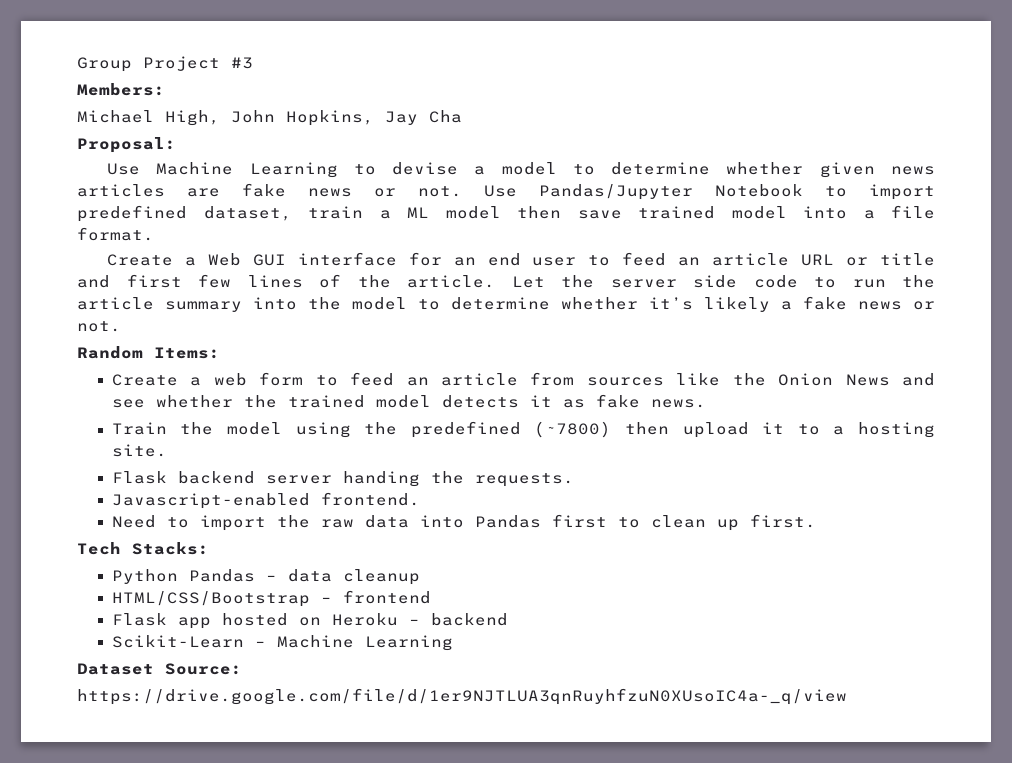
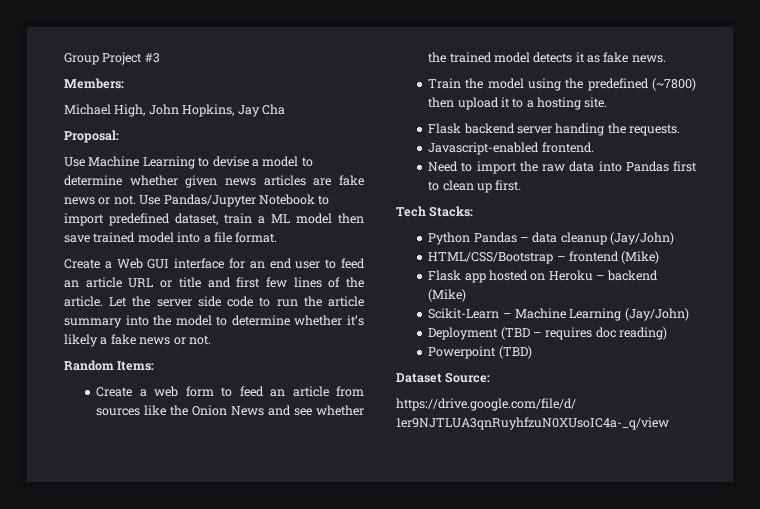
(420, 577) none -> [610,232,675,245] (Jay/John)
(431, 597) none -> [621,251,660,264] (Mike)
(508, 619) none -> [428,289,467,302] (Mike)
(453, 643) none -> [624,308,689,321] [428,327,668,340] [428,346,532,359] (Jay/John) // Deployment (TBD – requires doc reading) // Powerpoint (TBD)

